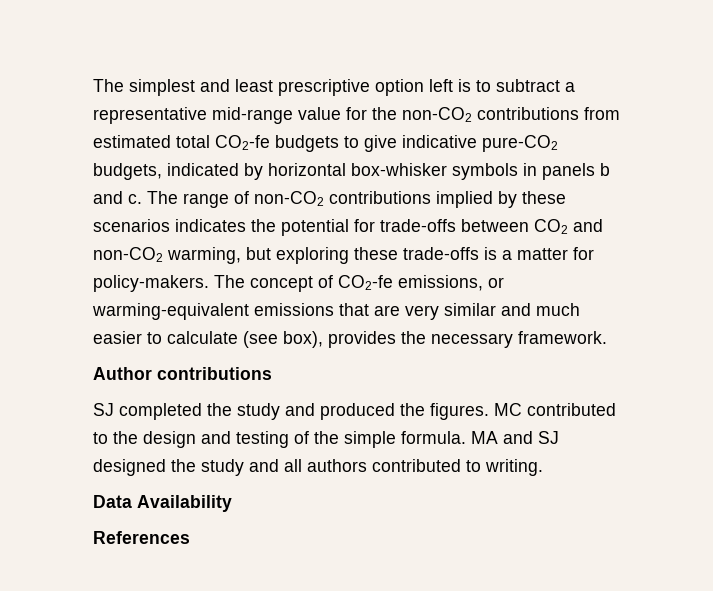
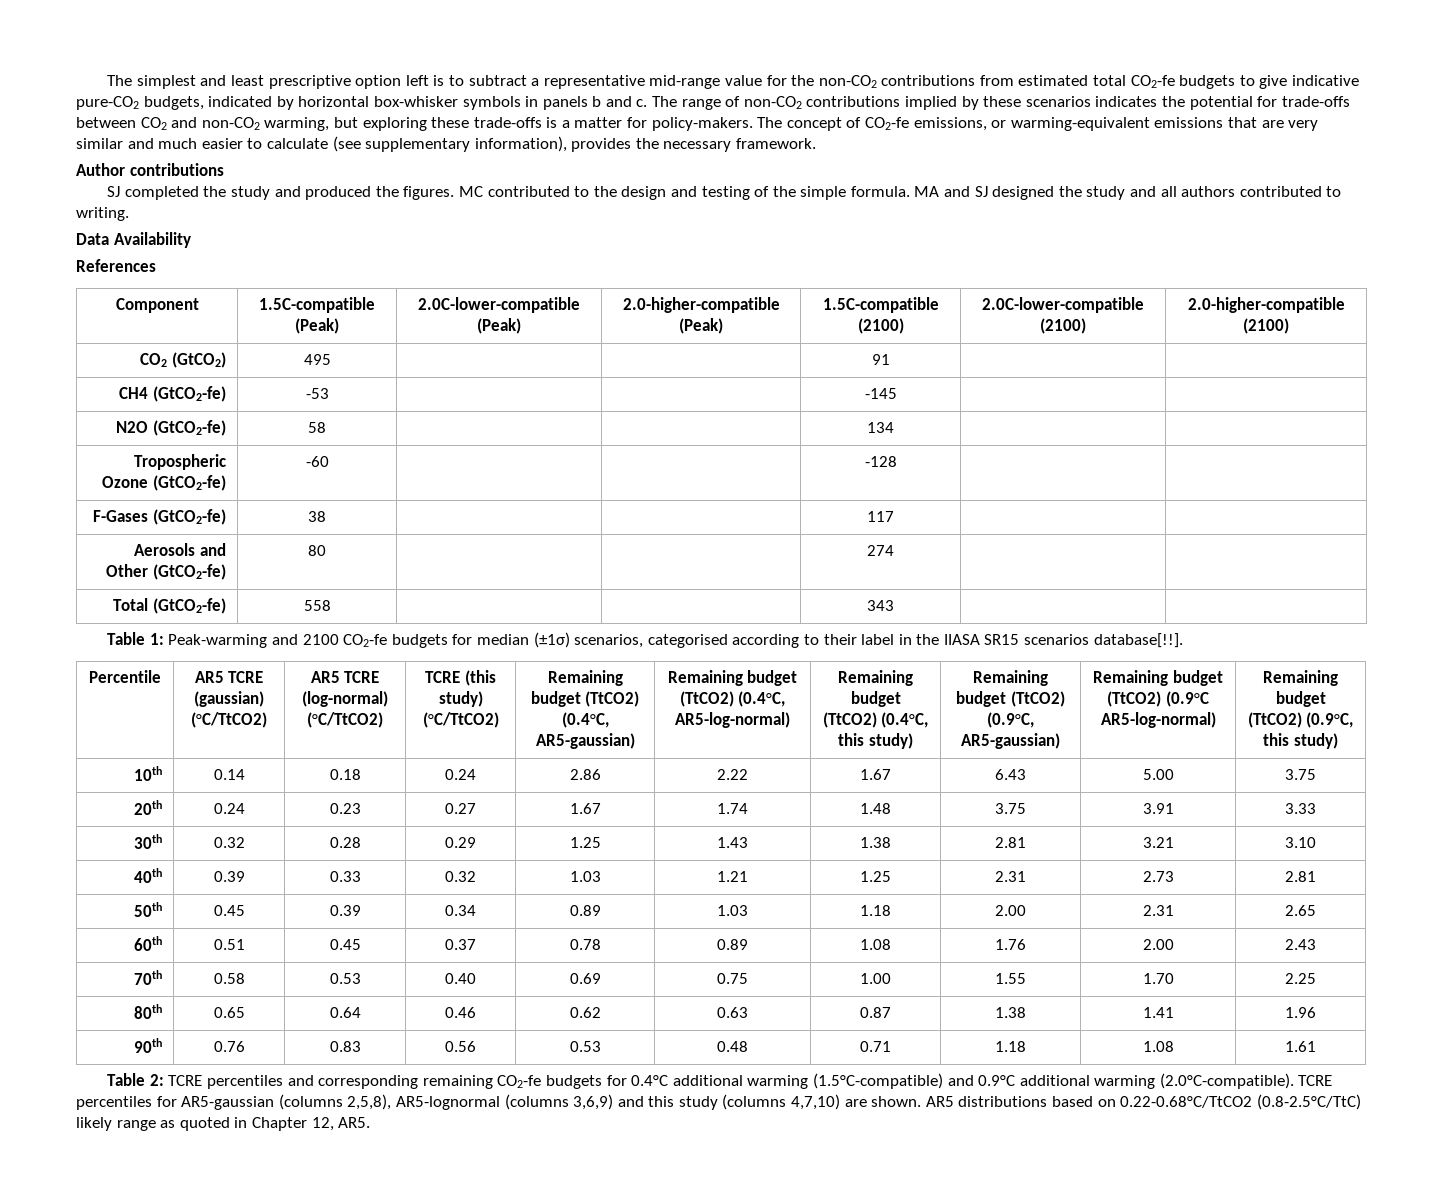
[283,331,323,348] box), -> [365,136,567,152] supplementary information),
(190, 537) none -> [115,298,199,313] [259,297,375,313] [295,318,339,334] [418,297,580,313] [477,318,521,334] [622,297,780,313] [679,318,723,334] [822,297,939,313] [857,318,904,334] [982,297,1144,313] [1040,318,1086,334] [1187,297,1345,313] [1243,318,1290,334] [139,352,226,368] [303,354,331,365] [871,354,890,365] [118,386,226,402] [305,388,329,399] [864,388,897,399] [115,420,226,436] [308,422,326,433] [867,422,894,433] [133,454,226,470] [101,475,226,491] [305,456,329,467] [864,456,897,467] [92,509,226,525] [308,511,326,522] [867,511,894,522] [133,543,226,556] [105,564,226,580] [308,545,326,556] [867,545,894,556] [112,598,226,614] [303,600,331,611] [867,600,894,611] [107,632,1183,648] [89,670,161,683] [194,671,264,683] [194,691,264,707] [191,712,267,728] [310,671,380,683] [302,691,388,707] [307,712,383,728] [425,670,496,686] [438,691,483,707] [422,712,499,728] [547,670,623,686] [530,691,640,707] [561,712,609,728] [535,733,635,749] [667,670,798,686] [679,691,786,707] [675,712,790,728] [838,670,913,686] [850,691,901,707] [822,712,929,728] [838,733,913,749] [973,670,1048,686] [956,691,1065,707] [987,712,1034,728] [961,733,1060,749] [1093,670,1223,686] [1107,691,1209,707] [1100,712,1216,728] [1263,670,1338,686] [1275,691,1326,707] [1247,712,1354,728] [1263,733,1338,749] [133,766,162,781] [213,769,245,780] [329,769,361,780] [445,769,476,780] [569,769,601,780] [717,769,748,780] [860,769,891,780] [995,769,1026,780] [1142,769,1174,780] [1285,769,1316,780] [133,800,162,815] [213,803,245,814] [329,803,361,814] [445,803,476,814] [569,803,601,814] [717,803,748,814] [860,803,891,814] [995,803,1026,814] [1142,803,1174,814] [1285,803,1316,814] [133,834,162,849] [213,837,245,848] [329,837,361,848] [445,837,476,848] [569,837,601,848] [717,837,748,848] [860,837,891,848] [995,837,1026,848] [1142,837,1174,848] [1285,837,1316,848] [133,868,162,883] [213,871,245,882] [329,871,361,882] [445,871,476,882] [569,871,601,882] [717,871,748,882] [860,871,891,882] [995,871,1026,882] [1142,871,1174,882] [1285,871,1316,882] [133,902,162,917] [213,905,245,916] [329,905,361,916] [445,905,476,916] [569,905,601,916] [717,905,748,916] [860,905,891,916] [995,905,1026,916] [1142,905,1174,916] [1285,905,1316,916] [133,936,162,951] [213,939,245,950] [329,939,361,950] [445,939,476,950] [569,939,601,950] [717,939,748,950] [860,939,891,950] [995,939,1026,950] [1142,939,1174,950] [1285,939,1316,950] [133,970,162,985] [213,973,245,984] [329,973,361,984] [445,973,476,984] [569,973,601,984] [717,973,748,984] [860,973,891,984] [995,973,1026,984] [1142,973,1174,984] [1285,973,1316,984] [133,1004,162,1019] [213,1007,245,1018] [329,1007,361,1018] [445,1007,476,1018] [569,1007,601,1018] [717,1007,748,1018] [860,1007,891,1018] [995,1007,1026,1018] [1142,1007,1174,1018] [1285,1007,1316,1018] [133,1038,162,1053] [213,1041,245,1052] [329,1041,361,1052] [445,1041,476,1052] [569,1041,601,1052] [717,1041,748,1052] [860,1041,891,1052] [995,1041,1026,1052] [1142,1041,1174,1052] [1285,1041,1316,1052] [107,1073,1333,1089] [76,1094,1361,1110] [76,1117,371,1131] // Component | 1.5C-compatible (Peak) | 2.0C-lower-compatible (Peak) | 2.0-higher-compatible (Peak) | 1.5C-compatible (2100) | 2.0C-lower-compatible (2100) | 2.0-higher-compatible (2100) // CO2 (GtCO2) | 495 | | | 91 | | // CH4 (GtCO2-fe) | -53 | | | -145 | | // N2O (GtCO2-fe) | 58 | | | 134 | | // Tropospheric Ozone (GtCO2-fe) | -60 | | | -128 | | // F-Gases (GtCO2-fe) | 38 | | | 117 | | // Aerosols and Other (GtCO2-fe) | 80 | | | 274 | | // Total (GtCO2-fe) | 558 | | | 343 | | // Table 1: Peak-warming and 2100 CO2-fe budgets for median (±1σ) scenarios, categorised according to their label in the IIASA SR15 scenarios database[!!]. // Percentile | AR5 TCRE (gaussian) (°C/TtCO2) | AR5 TCRE (log-normal) (°C/TtCO2) | TCRE (this study) (°C/TtCO2) | Remaining budget (TtCO2) (0.4°C, AR5-gaussian) | Remaining budget (TtCO2) (0.4°C, AR5-log-normal) | Remaining budget (TtCO2) (0.4°C, this study) | Remaining budget (TtCO2) (0.9°C, AR5-gaussian) | Remaining budget (TtCO2) (0.9°C AR5-log-normal) | Remaining budget (TtCO2) (0.9°C, this study) // 10th | 0.14 | 0.18 | 0.24 | 2.86 | 2.22 | 1.67 | 6.43 | 5.00 | 3.75 // 20th | 0.24 | 0.23 | 0.27 | 1.67 | 1.74 | 1.48 | 3.75 | 3.91 | 3.33 // 30th | 0.32 | 0.28 | 0.29 | 1.25 | 1.43 | 1.38 | 2.81 | 3.21 | 3.10 // 40th | 0.39 | 0.33 | 0.32 | 1.03 | 1.21 | 1.25 | 2.31 | 2.73 | 2.81 // 50th | 0.45 | 0.39 | 0.34 | 0.89 | 1.03 | 1.18 | 2.00 | 2.31 | 2.65 // 60th | 0.51 | 0.45 | 0.37 | 0.78 | 0.89 | 1.08 | 1.76 | 2.00 | 2.43 // 70th | 0.58 | 0.53 | 0.40 | 0.69 | 0.75 | 1.00 | 1.55 | 1.70 | 2.25 // 80th | 0.65 | 0.64 | 0.46 | 0.62 | 0.63 | 0.87 | 1.38 | 1.41 | 1.96 // 90th | 0.76 | 0.83 | 0.56 | 0.53 | 0.48 | 0.71 | 1.18 | 1.08 | 1.61 // Table 2: TCRE percentiles and corresponding remaining CO2-fe budgets for 0.4°C additional warming (1.5°C-compatible) and 0.9°C additional warming (2.0°C-compatible). TCRE percentiles for AR5-gaussian (columns 2,5,8), AR5-lognormal (columns 3,6,9) and this study (columns 4,7,10) are shown. AR5 distributions based on 0.22-0.68°C/TtCO2 (0.8-2.5°C/TtC) likely range as quoted in Chapter 12, AR5.

